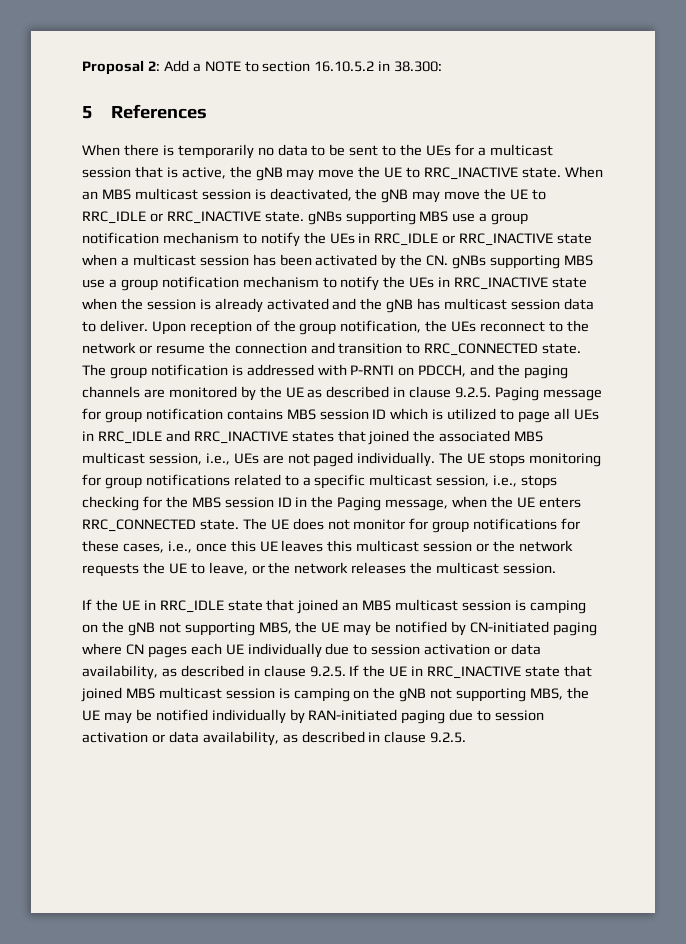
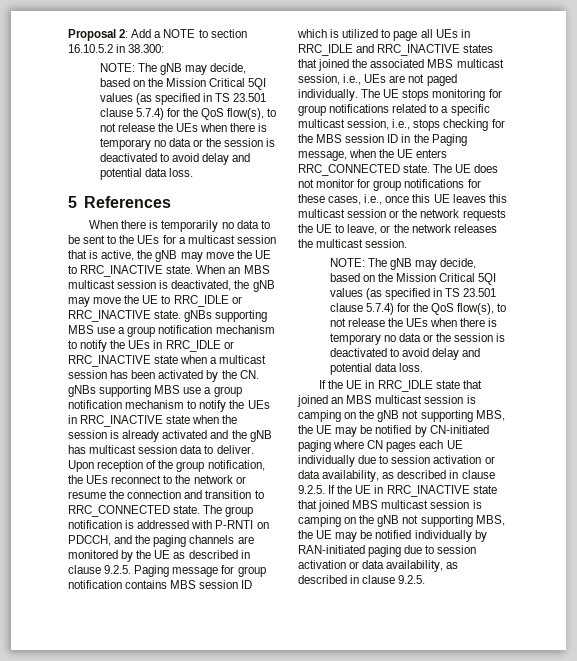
(443, 66) none -> [99,63,247,75] [99,78,267,90] [99,93,267,105] [99,108,277,120] [99,123,268,132] [99,138,276,150] [99,153,251,165] [99,168,193,180] // NOTE: The gNB may decide, based on the Mission Critical 5QI values (as specified in TS 23.501 clause 5.7.4) for the QoS flow(s), to not release the UEs when there is temporary no data or the session is deactivated to avoid delay and potential data loss.
(557, 568) none -> [329,258,477,270] [329,273,497,285] [329,288,497,300] [329,303,507,315] [329,318,498,327] [329,333,506,345] [329,348,481,360] [329,363,423,375] // NOTE: The gNB may decide, based on the Mission Critical 5QI values (as specified in TS 23.501 clause 5.7.4) for the QoS flow(s), to not release the UEs when there is temporary no data or the session is deactivated to avoid delay and potential data loss.

